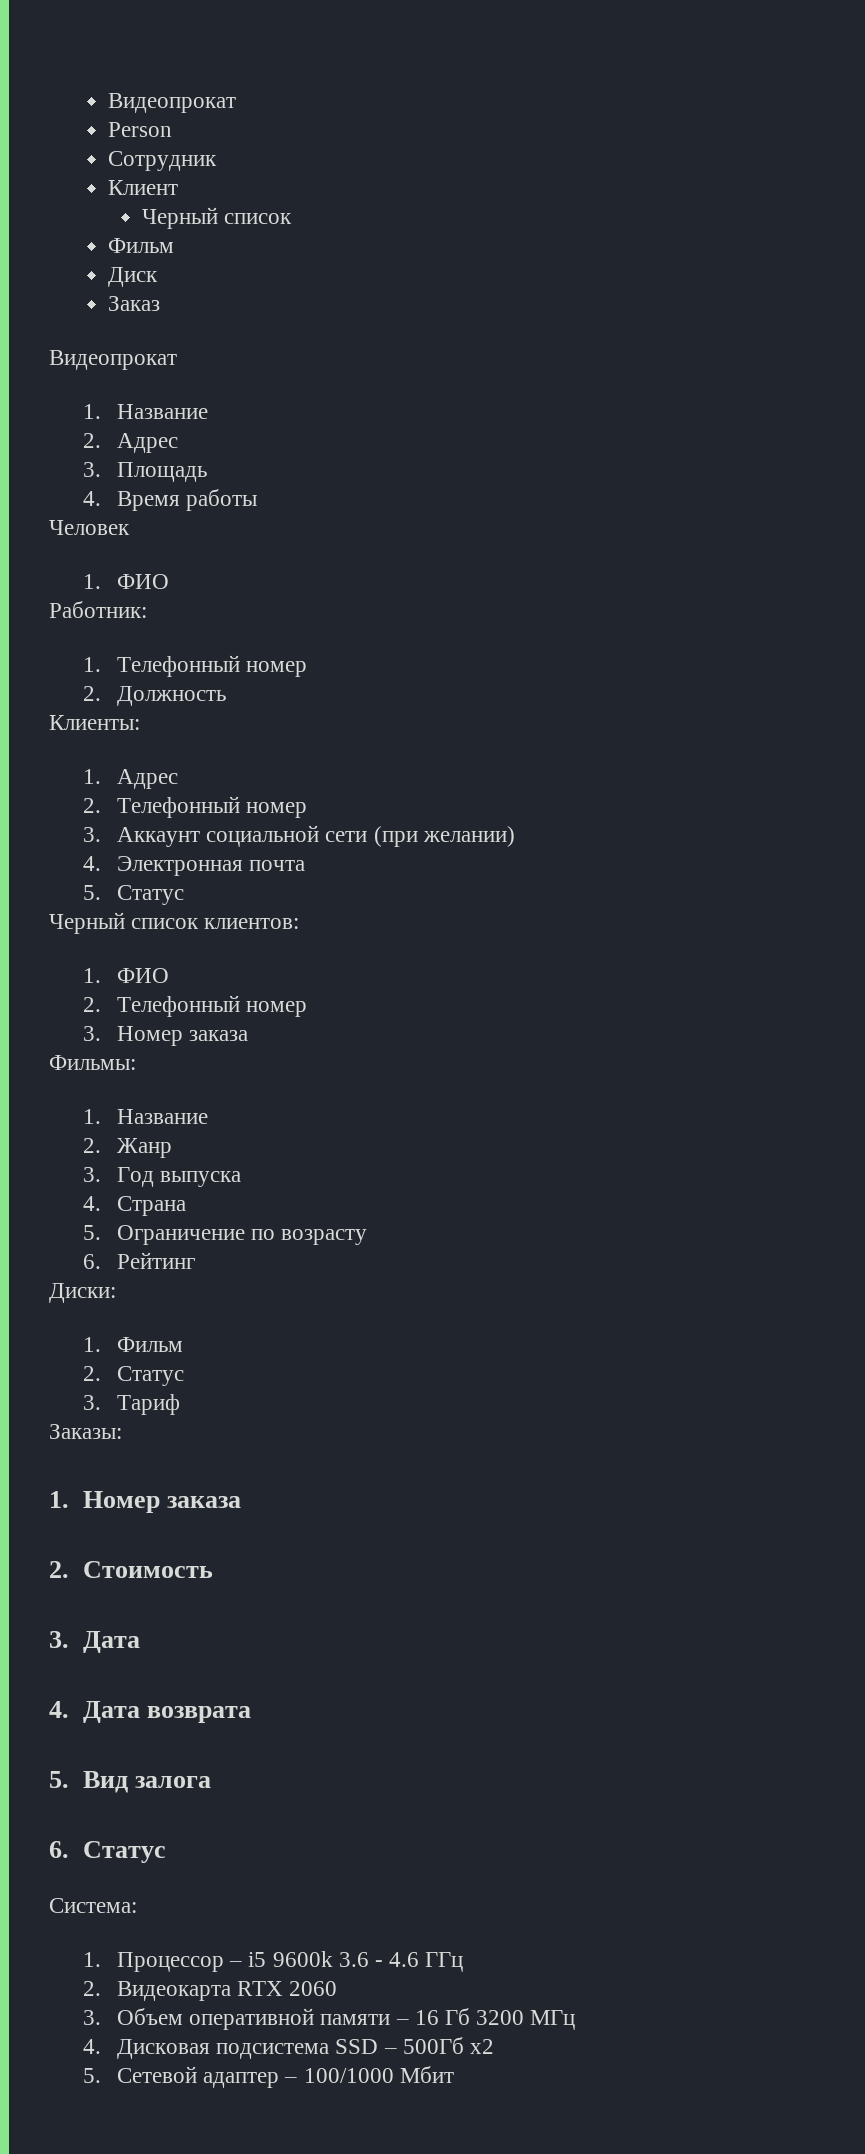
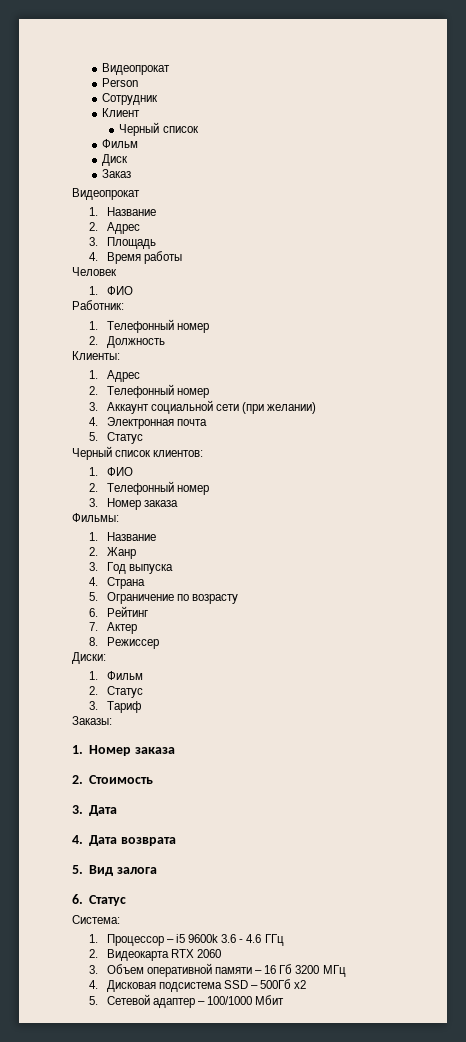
(195, 1260) none -> [89,622,137,634] [89,637,159,649] // 7. Актер // 8. Режиссер

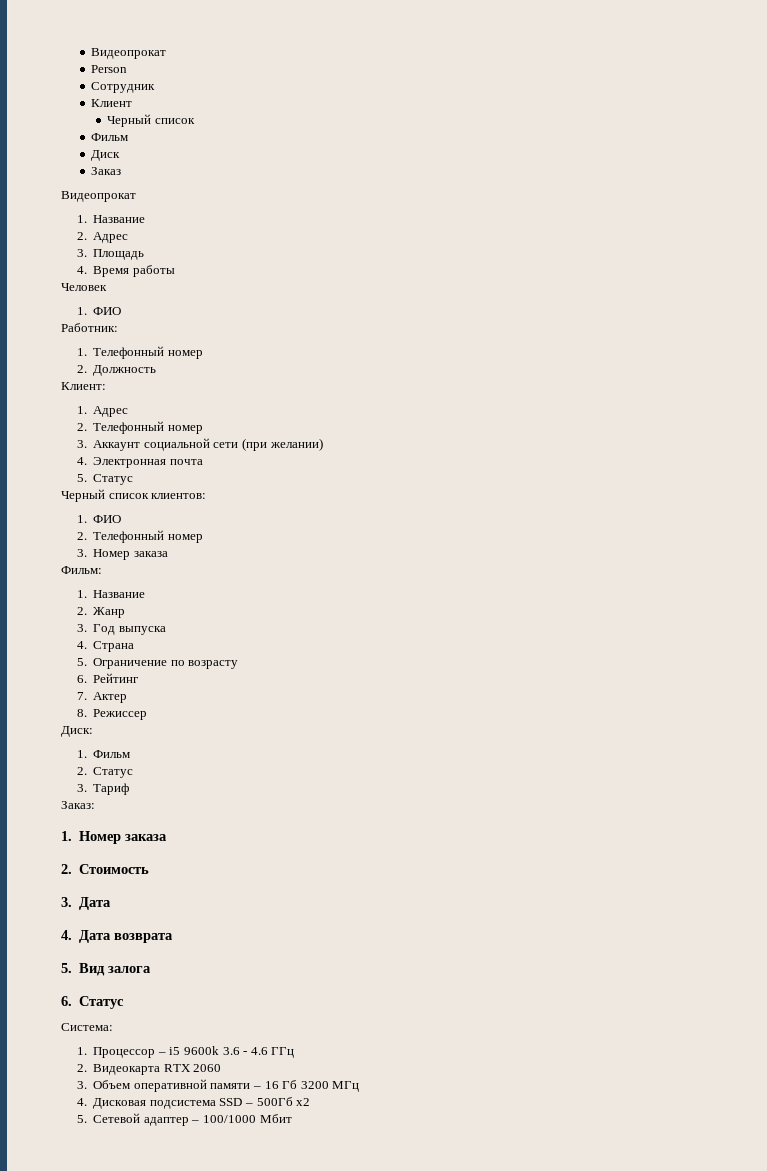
[72,351,120,360] Клиенты: -> [61,382,106,390] Клиент:
[72,513,119,522] Фильмы: -> [61,566,102,574] Фильм:
[72,652,106,664] Диски: -> [61,726,93,737] Диск:
[72,716,112,725] Заказы: -> [61,801,95,809] Заказ:

